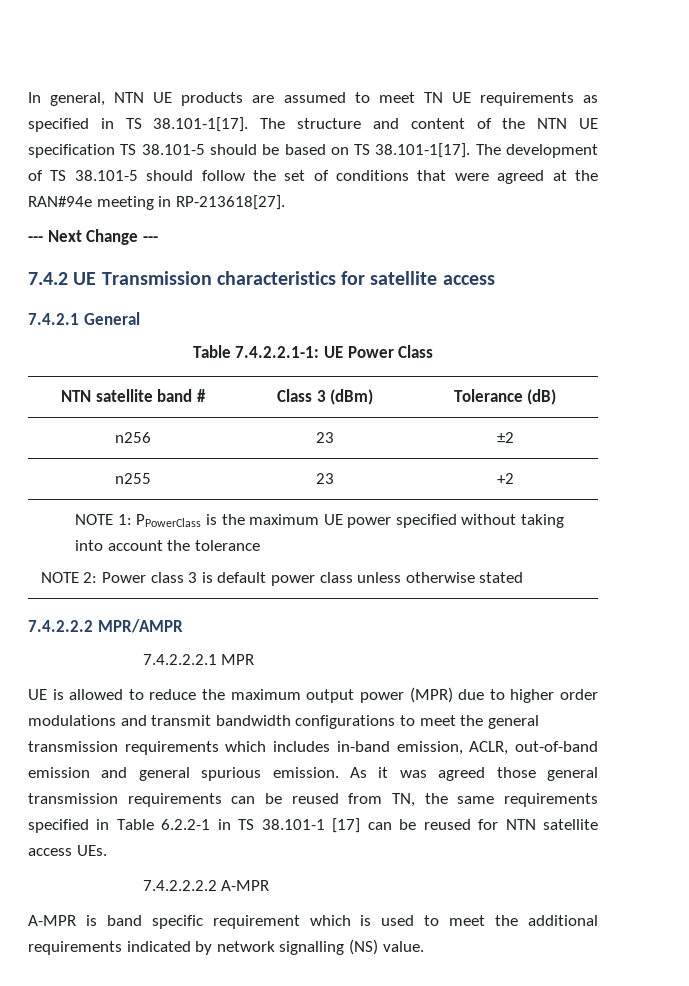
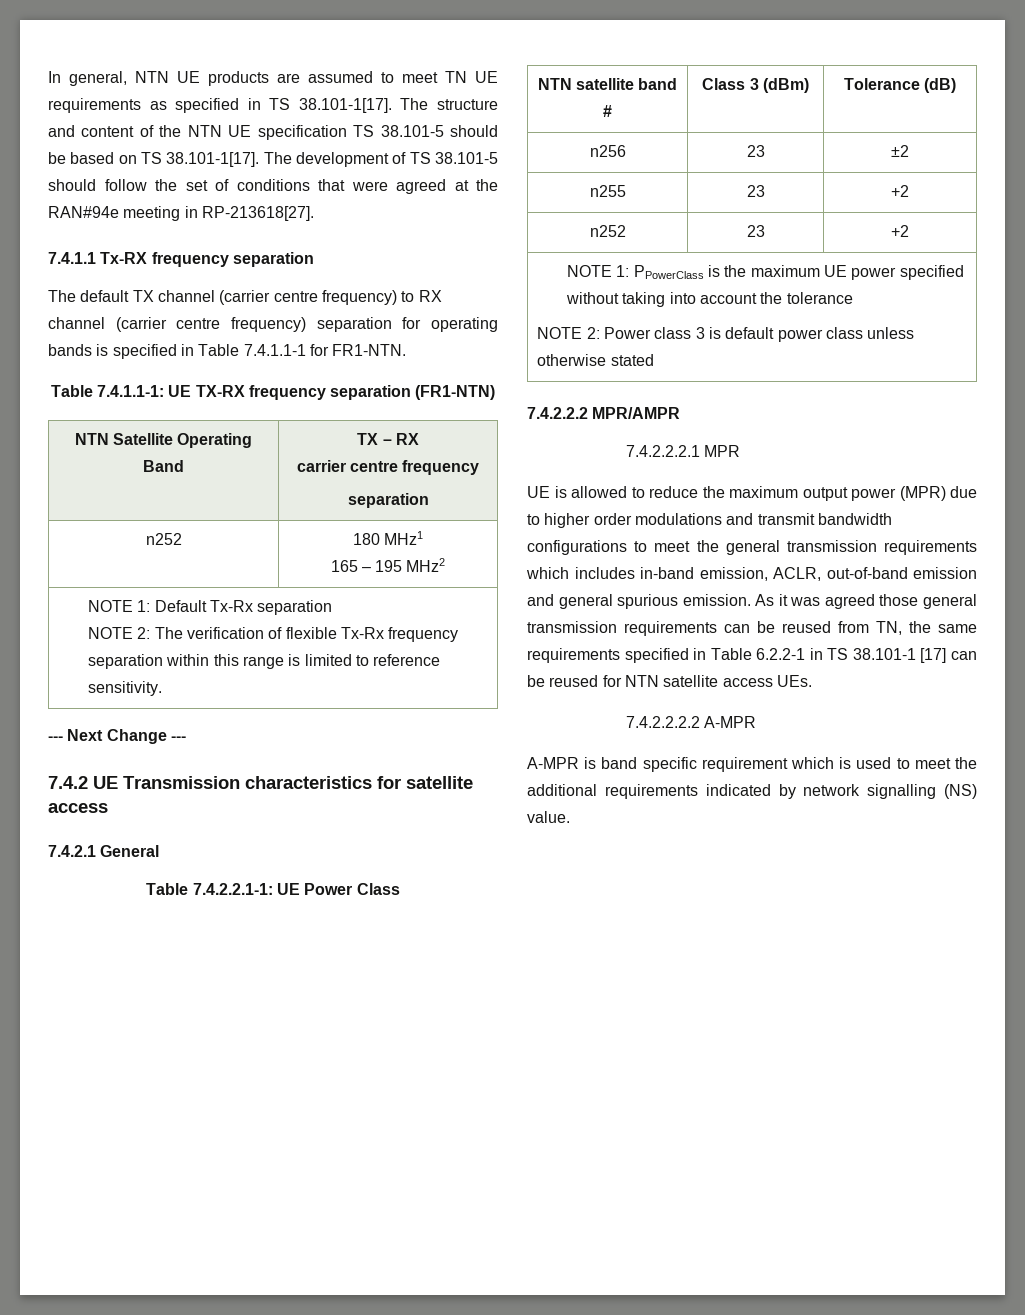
(285, 202) none -> [48,252,314,267] [48,290,442,305] [48,317,499,332] [48,344,407,359] [50,385,496,400] [74,433,253,448] [143,460,184,472] [357,433,419,445] [296,460,480,475] [347,493,429,508] [145,533,182,545] [352,531,424,545] [330,558,446,572] [88,600,333,615] [88,627,459,642] [88,654,441,669] [88,681,163,696] // 7.4.1.1 Tx-RX frequency separation // The default TX channel (carrier centre frequency) to RX channel (carrier centre frequency) separation for operating bands is specified in Table 7.4.1.1-1 for FR1-NTN. // Table 7.4.1.1-1: UE TX-RX frequency separation (FR1-NTN) // NTN Satellite Operating Band | TX – RX // carrier centre frequency // separation // n252 | 180 MHz1 // 165 – 195 MHz2 // NOTE 1: Default Tx-Rx separation // NOTE 2: The verification of flexible Tx-Rx frequency separation within this range is limited to reference sensitivity.
(514, 478) none -> [589,225,626,237] [746,225,765,237] [891,225,909,237] // n252 | 23 | +2

